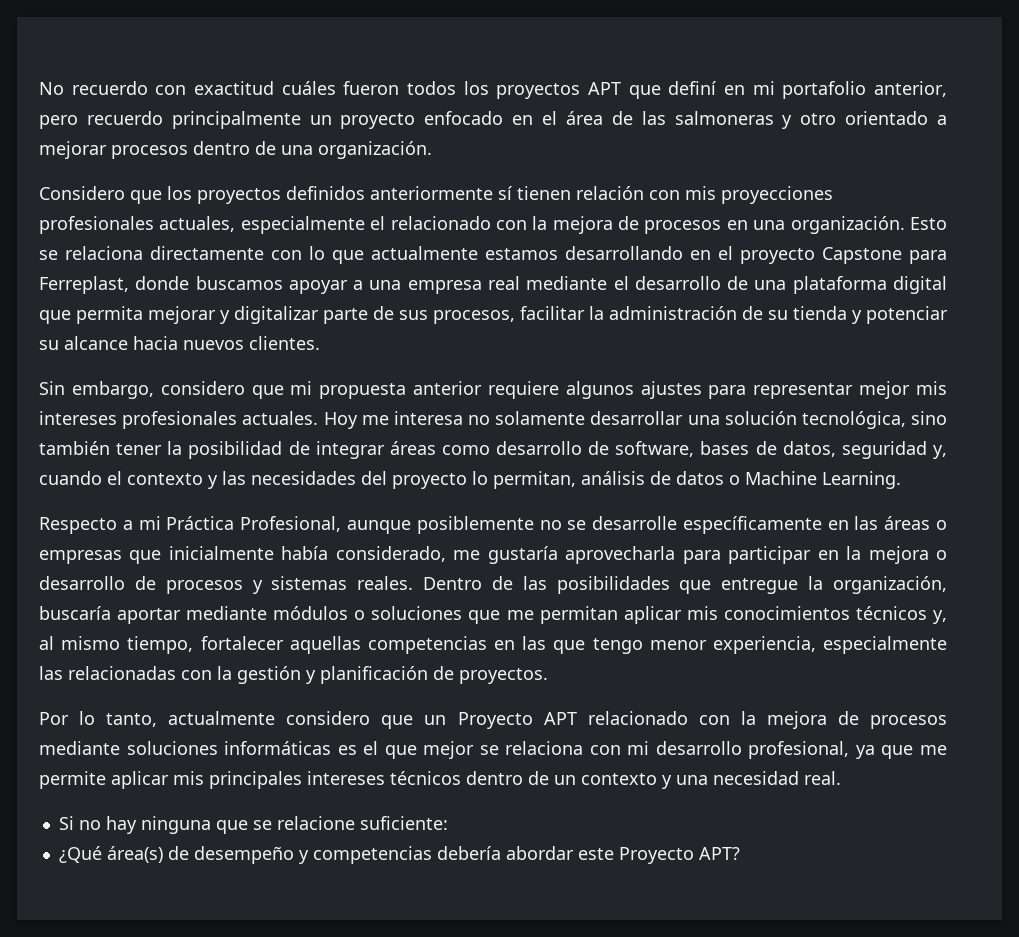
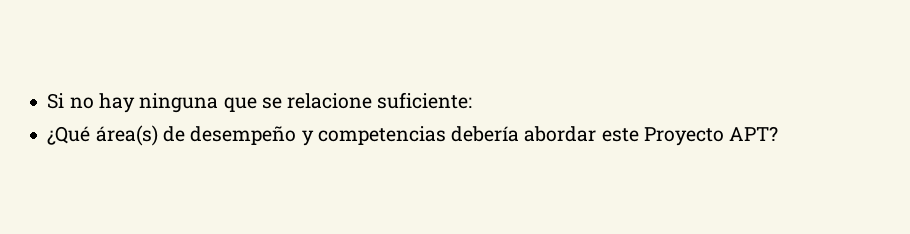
[39,81,947,99] [39,111,948,129] [39,141,432,159] [39,186,833,204] [39,216,947,234] [39,246,947,264] [39,276,948,294] [39,306,948,324] [39,336,320,350] [39,381,947,399] [39,411,947,429] [39,441,947,459] [39,471,901,489] [39,516,948,534] [39,546,947,564] [39,576,947,594] [39,606,948,624] [39,636,947,654] [39,666,548,684] [39,711,947,729] [39,741,947,759] [39,771,841,789] No recuerdo con exactitud cuáles fueron todos los proyectos APT que definí en mi portafolio anterior, pero recuerdo principalmente un proyecto enfocado en el área de las salmoneras y otro orientado a mejorar procesos dentro de una organización. // Considero que los proyectos definidos anteriormente sí tienen relación con mis proyecciones profesionales actuales, especialmente el relacionado con la mejora de procesos en una organización. Esto se relaciona directamente con lo que actualmente estamos desarrollando en el proyecto Capstone para Ferreplast, donde buscamos apoyar a una empresa real mediante el desarrollo de una plataforma digital que permita mejorar y digitalizar parte de sus procesos, facilitar la administración de su tienda y potenciar su alcance hacia nuevos clientes. // Sin embargo, considero que mi propuesta anterior requiere algunos ajustes para representar mejor mis intereses profesionales actuales. Hoy me interesa no solamente desarrollar una solución tecnológica, sino también tener la posibilidad de integrar áreas como desarrollo de software, bases de datos, seguridad y, cuando el contexto y las necesidades del proyecto lo permitan, análisis de datos o Machine Learning. // Respecto a mi Práctica Profesional, aunque posiblemente no se desarrolle específicamente en las áreas o empresas que inicialmente había considerado, me gustaría aprovecharla para participar en la mejora o desarrollo de procesos y sistemas reales. Dentro de las posibilidades que entregue la organización, buscaría aportar mediante módulos o soluciones que me permitan aplicar mis conocimientos técnicos y, al mismo tiempo, fortalecer aquellas competencias en las que tengo menor experiencia, especialmente las relacionadas con la gestión y planificación de proyectos. // Por lo tanto, actualmente considero que un Proyecto APT relacionado con la mejora de procesos mediante soluciones informáticas es el que mejor se relaciona con mi desarrollo profesional, ya que me permite aplicar mis principales intereses técnicos dentro de un contexto y una necesidad real. // -> (47, 101) none

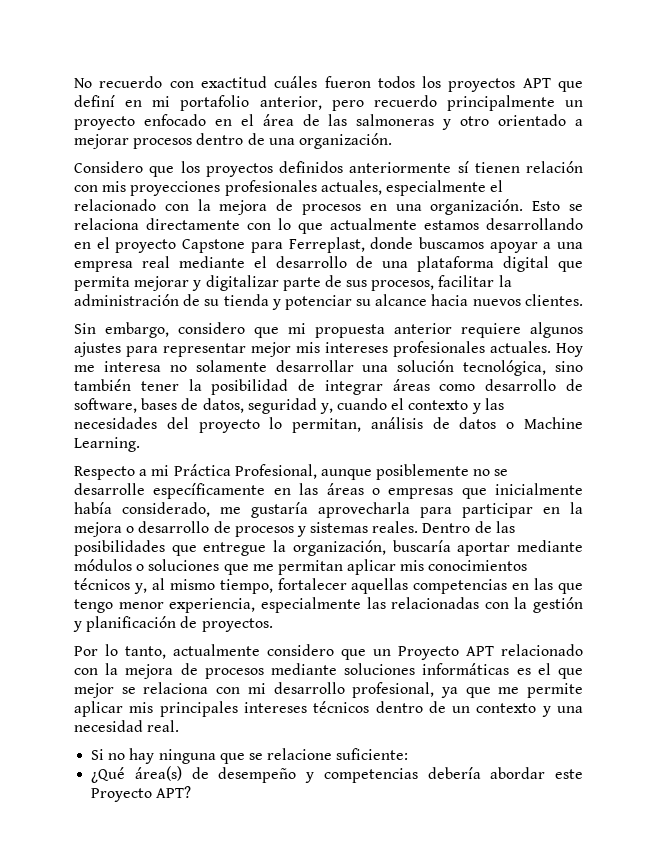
(47, 101) none -> [74,76,583,92] [74,95,583,111] [74,114,583,130] [74,133,392,149] [74,161,583,177] [74,180,504,196] [74,199,583,215] [74,218,583,234] [74,237,583,253] [74,256,583,272] [74,275,512,291] [74,294,583,310] [74,322,583,338] [74,341,583,357] [74,360,583,376] [74,379,583,395] [74,398,504,414] [74,417,583,433] [74,437,140,452] [74,464,509,480] [74,483,583,499] [74,502,583,518] [74,521,515,537] [74,540,583,556] [74,559,528,575] [74,578,583,594] [74,597,583,613] [73,616,273,632] [74,644,583,660] [74,663,583,679] [74,682,583,698] [74,701,584,717] [74,720,180,732] No recuerdo con exactitud cuáles fueron todos los proyectos APT que definí en mi portafolio anterior, pero recuerdo principalmente un proyecto enfocado en el área de las salmoneras y otro orientado a mejorar procesos dentro de una organización. // Considero que los proyectos definidos anteriormente sí tienen relación con mis proyecciones profesionales actuales, especialmente el relacionado con la mejora de procesos en una organización. Esto se relaciona directamente con lo que actualmente estamos desarrollando en el proyecto Capstone para Ferreplast, donde buscamos apoyar a una empresa real mediante el desarrollo de una plataforma digital que permita mejorar y digitalizar parte de sus procesos, facilitar la administración de su tienda y potenciar su alcance hacia nuevos clientes. // Sin embargo, considero que mi propuesta anterior requiere algunos ajustes para representar mejor mis intereses profesionales actuales. Hoy me interesa no solamente desarrollar una solución tecnológica, sino también tener la posibilidad de integrar áreas como desarrollo de software, bases de datos, seguridad y, cuando el contexto y las necesidades del proyecto lo permitan, análisis de datos o Machine Learning. // Respecto a mi Práctica Profesional, aunque posiblemente no se desarrolle específicamente en las áreas o empresas que inicialmente había considerado, me gustaría aprovecharla para participar en la mejora o desarrollo de procesos y sistemas reales. Dentro de las posibilidades que entregue la organización, buscaría aportar mediante módulos o soluciones que me permitan aplicar mis conocimientos técnicos y, al mismo tiempo, fortalecer aquellas competencias en las que tengo menor experiencia, especialmente las relacionadas con la gestión y planificación de proyectos. // Por lo tanto, actualmente considero que un Proyecto APT relacionado con la mejora de procesos mediante soluciones informáticas es el que mejor se relaciona con mi desarrollo profesional, ya que me permite aplicar mis principales intereses técnicos dentro de un contexto y una necesidad real. //

